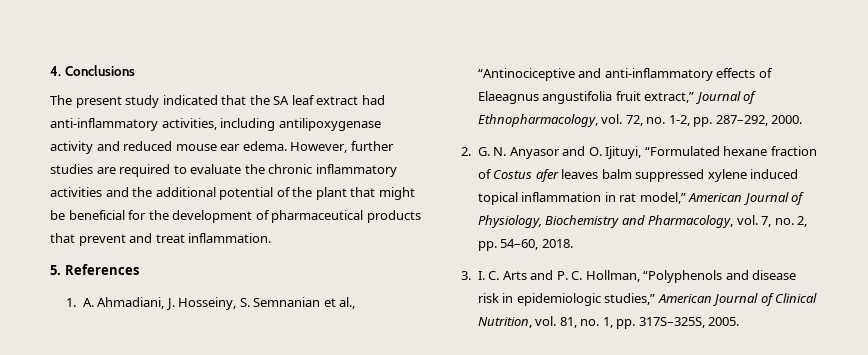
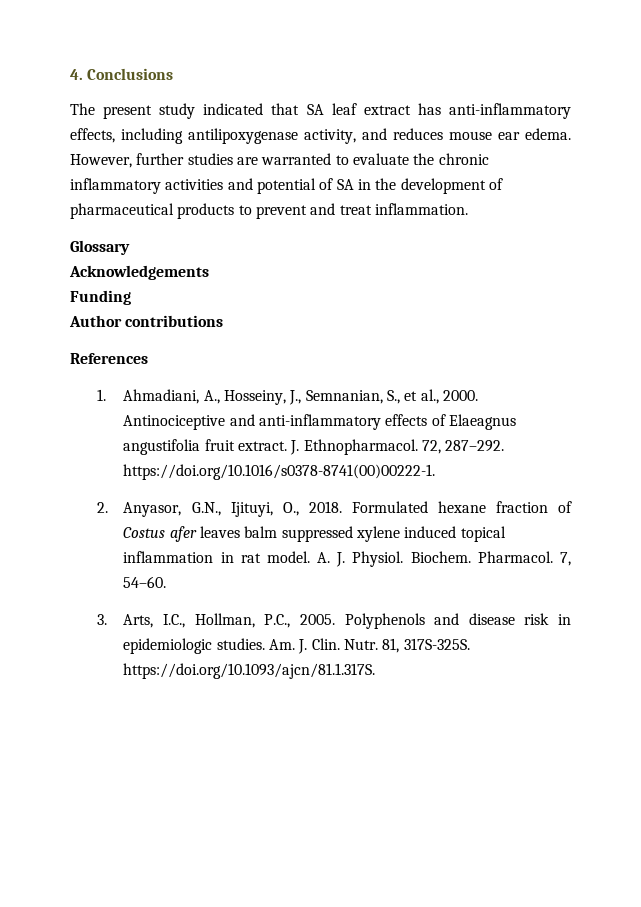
[249,95,270,105] the -> (300, 109) none
[361,95,385,105] [50,118,381,131] [50,141,173,154] had anti-inflammatory activities, including antilipoxygenase activity and reduced -> [417,103,571,119] [70,128,443,144] has anti-inflammatory effects, including antilipoxygenase activity, and reduces
[119,164,171,177] required -> [261,153,332,165] warranted
[132,187,415,200] [50,210,147,220] the additional potential of the plant that might be beneficial for -> [256,178,371,194] potential of SA in
[50,233,75,243] that -> [238,205,252,215] to
[50,264,139,275] [66,297,356,310] [477,68,575,81] 5. References // 1. A. Ahmadiani, J. Hosseiny, S. Semnanian et al., “Antinociceptive -> [70,240,130,255] [69,265,209,280] [70,290,131,305] [69,315,224,327] [70,353,148,364] [96,389,479,405] [123,415,226,430] Glossary // Acknowledgements // Funding // Author contributions // References // 1. Ahmadiani, A., Hosseiny, J., Semnanian, S., et al., 2000. Antinociceptive
[644,91,757,104] [477,114,803,127] [461,146,720,159] extract,” Journal of Ethnopharmacology, vol. 72, no. 1-2, pp. 287–292, 2000. // 2. G. N. Anyasor and O. Ijituyi, “Formulated -> [238,439,505,455] [123,464,436,480] [96,501,428,517] extract. J. Ethnopharmacol. 72, 287–292. https://doi.org/10.1016/s0378-8741(00)00222-1. // 2. Anyasor, G.N., Ijituyi, O., 2018. Formulated
[639,192,805,205] [477,215,808,228] [477,239,573,251] [461,270,723,283] model,” American Journal of Physiology, Biochemistry and Pharmacology, vol. 7, no. 2, pp. 54–60, 2018. // 3. I. C. Arts and P. C. Hollman, “Polyphenols -> [266,551,571,567] [123,576,167,588] [96,613,425,629] model. A. J. Physiol. Biochem. Pharmacol. 7, 54–60. // 3. Arts, I.C., Hollman, P.C., 2005. Polyphenols
[604,293,818,306] [477,316,740,329] studies,” American Journal of Clinical Nutrition, vol. 81, no. 1, pp. 317S–325S, 2005. -> [216,638,470,654] [123,663,376,679] studies. Am. J. Clin. Nutr. 81, 317S-325S. https://doi.org/10.1093/ajcn/81.1.317S.

